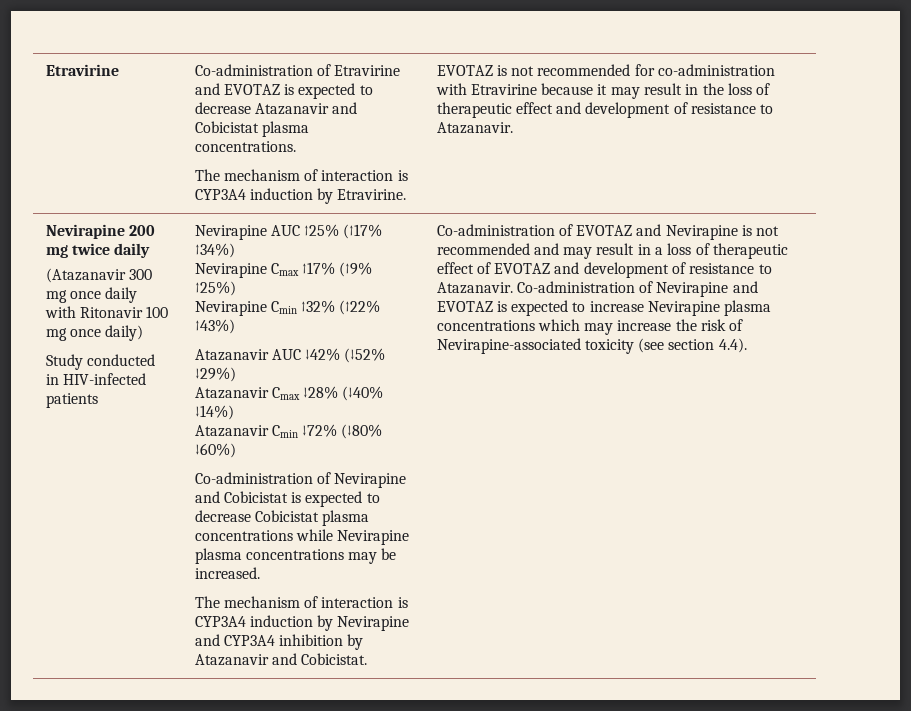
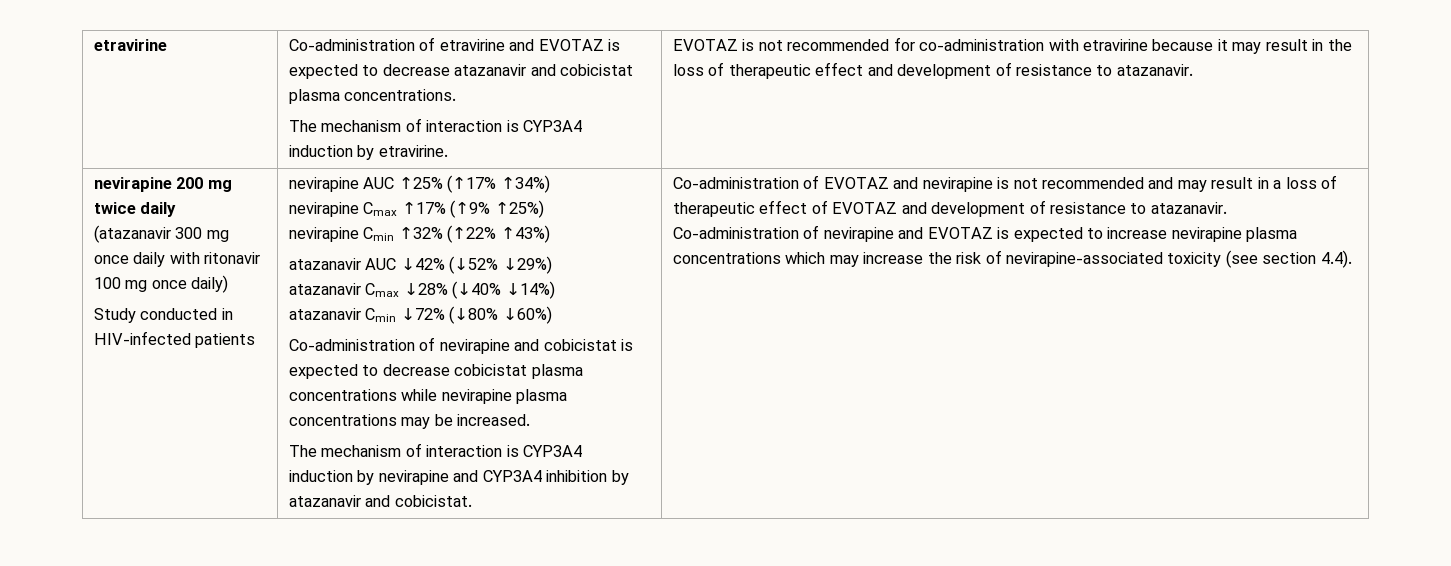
[45,64,119,76] [194,64,401,76] Etravirine | Co-administration of Etravirine -> [93,39,167,51] [288,37,505,51] etravirine | Co-administration of etravirine
[254,102,358,115] [194,121,259,133] Atazanavir and Cobicistat -> [454,64,634,76] atazanavir and cobicistat
[337,189,407,200] Etravirine. -> [378,145,448,157] etravirine.
[470,84,537,95] Etravirine -> [1082,39,1148,51] etravirine
[436,122,513,134] [45,224,125,239] Atazanavir. // Nevirapine -> [1116,64,1193,76] [93,177,172,192] atazanavir. // nevirapine
[45,268,126,283] (Atazanavir -> [93,225,171,243] (atazanavir
[79,307,143,318] Ritonavir -> [204,252,261,264] ritonavir
[194,225,267,240] Nevirapine -> [288,177,359,192] nevirapine
[194,263,267,278] Nevirapine -> [288,202,359,217] nevirapine
[194,301,267,316] Nevirapine -> [288,227,359,242] nevirapine
[194,349,269,361] Atazanavir -> [288,258,361,270] atazanavir
[194,387,269,399] Atazanavir -> [288,283,361,295] atazanavir
[194,425,269,437] Atazanavir -> [288,308,361,320] atazanavir
[334,473,407,488] [194,491,380,507] [194,510,319,522] Nevirapine and Cobicistat is expected to decrease Cobicistat -> [439,339,634,354] [288,364,528,379] nevirapine and cobicistat is expected to decrease cobicistat
[337,530,410,545] Nevirapine -> [441,389,512,404] nevirapine
[337,616,410,631] Nevirapine -> [378,470,449,485] nevirapine
[194,653,368,666] Atazanavir and Cobicistat. -> [288,495,472,507] atazanavir and cobicistat.
[665,225,738,240] Nevirapine -> [922,177,993,192] nevirapine
[436,281,729,297] Atazanavir. Co-administration of Nevirapine -> [1150,202,1227,214] [672,225,894,242] atazanavir. Co-administration of nevirapine
[648,301,721,316] Nevirapine -> [1171,227,1242,242] nevirapine
[436,338,581,354] Nevirapine-associated -> [1005,252,1163,267] nevirapine-associated

